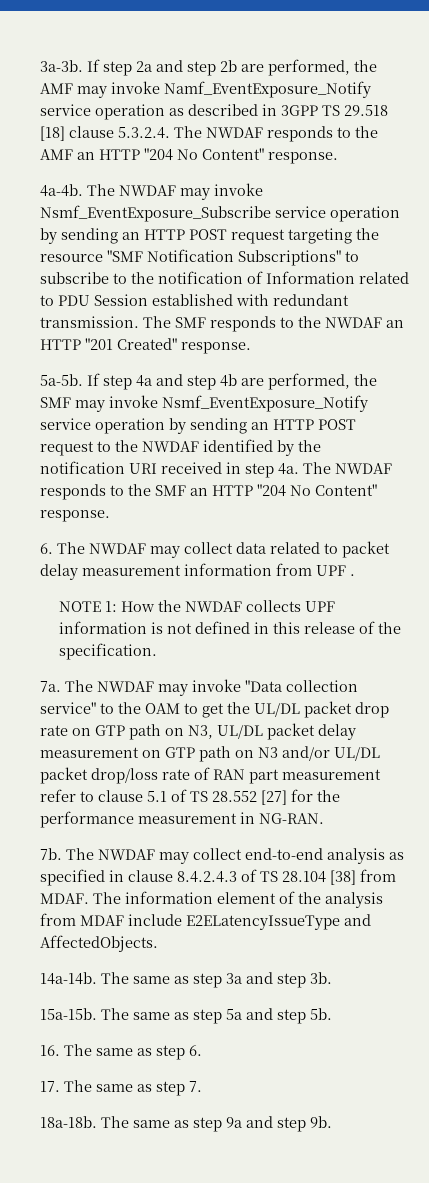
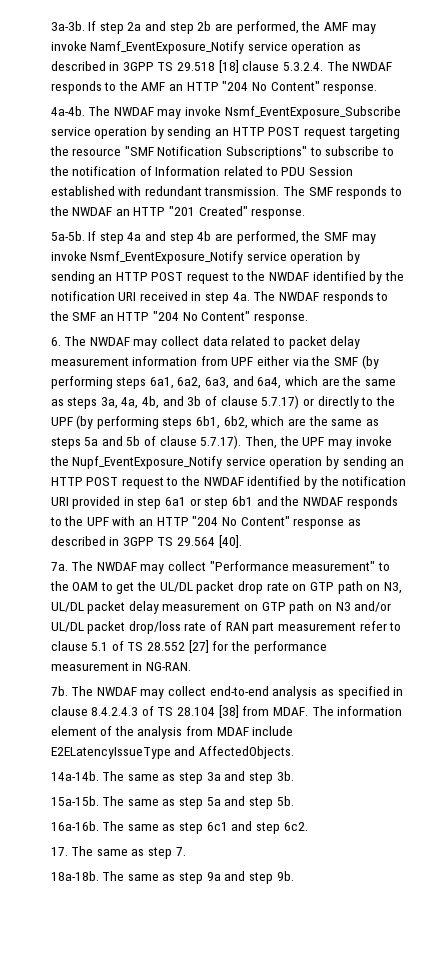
[349,574,355,576] [58,600,335,612] [58,621,401,634] [58,643,157,660] . // NOTE 1: How the NWDAF collects UPF information is not defined in this release of the specification. -> [257,355,379,369] [50,376,396,389] [50,395,395,409] [50,415,379,429] [50,435,392,449] [49,456,405,469] [50,476,407,489] [50,496,398,509] [49,516,361,529] [50,535,242,548] either via the SMF (by performing steps 6a1, 6a2, 6a3, and 6a4, which are the same as steps 3a, 4a, 4b, and 3b of clause 5.7.17) or directly to the UPF (by performing steps 6b1, 6b2, which are the same as steps 5a and 5b of clause 5.7.17). Then, the UPF may invoke the Nupf_EventExposure_Notify service operation by sending an HTTP POST request to the NWDAF identified by the notification URI provided in step 6a1 or step 6b1 and the NWDAF responds to the UPF with an HTTP "204 No Content" response as described in 3GPP TS 29.564 [40].
[191,679,358,692] [39,702,96,714] invoke "Data collection service" -> [168,561,376,571] collect "Performance measurement"
[39,1044,202,1060] 16. The same as step 6. -> [50,821,308,834] 16a-16b. The same as step 6c1 and step 6c2.

